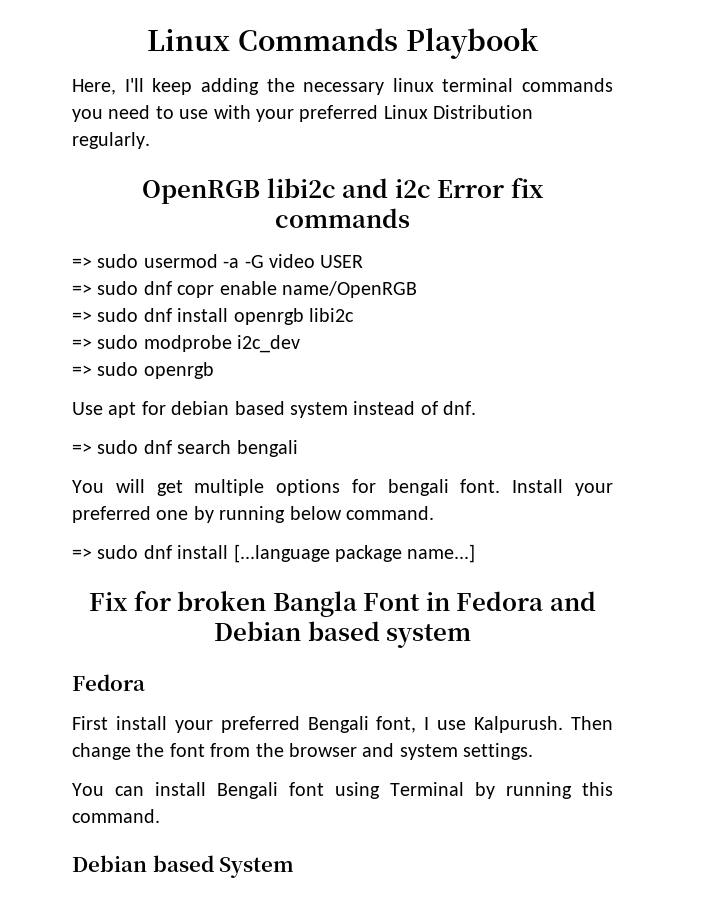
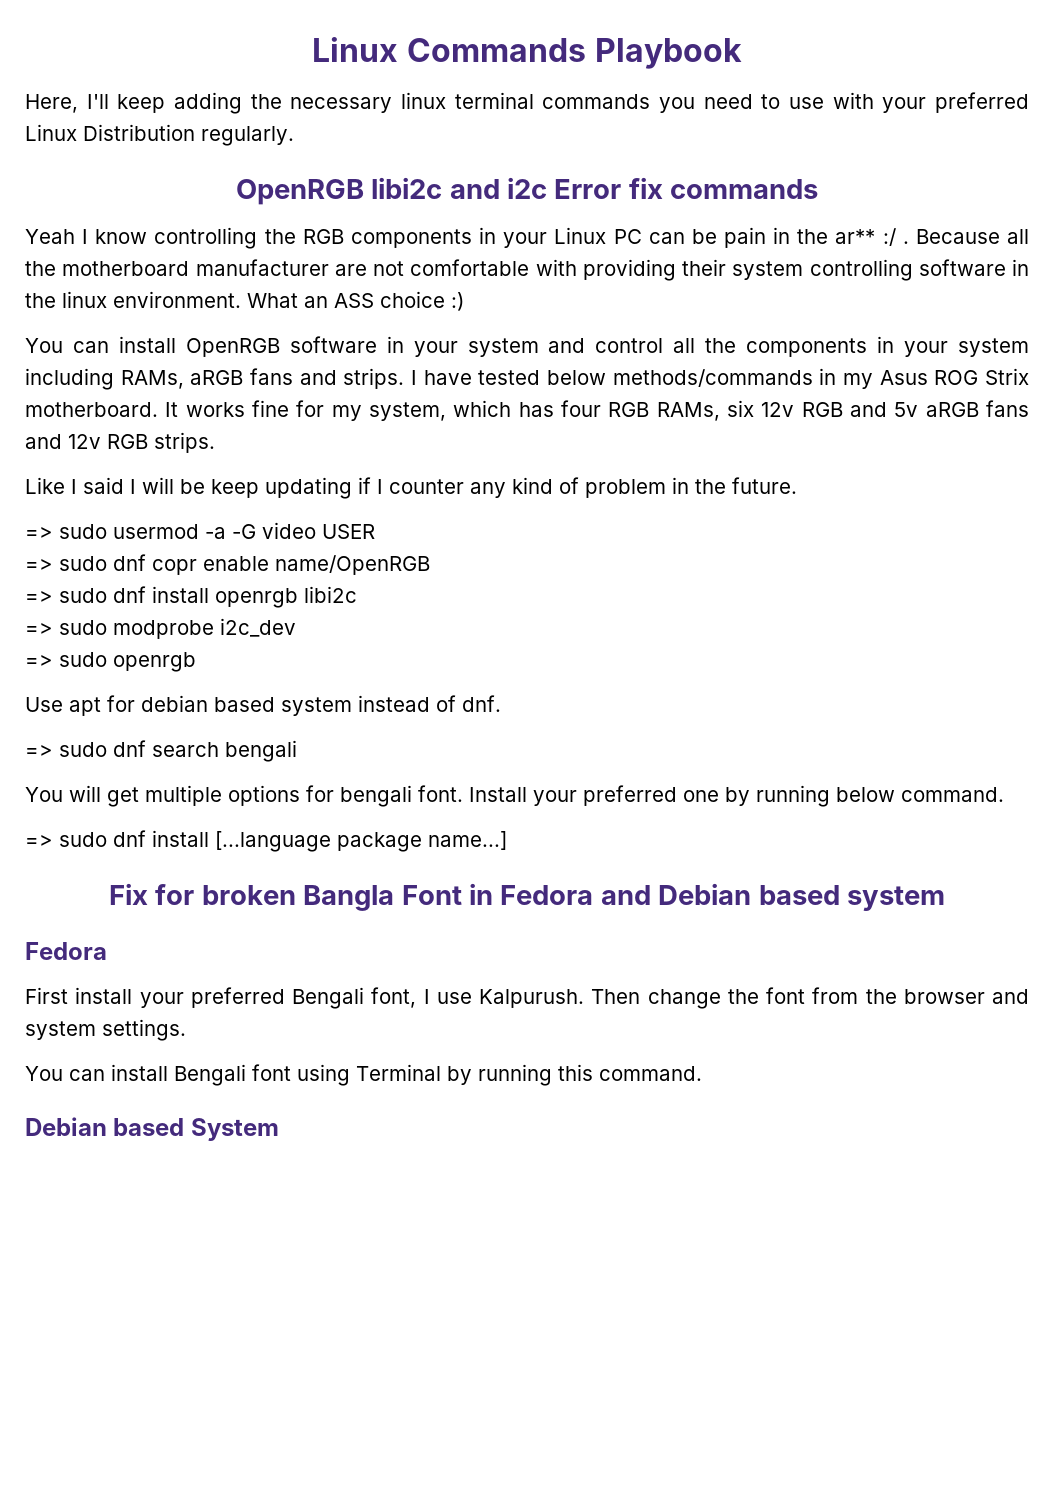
(410, 218) none -> [25,227,1029,249] [25,259,1029,281] [25,291,464,311] [25,336,1029,357] [25,368,1029,390] [25,400,1030,421] [25,432,215,453] [25,477,797,499] // Yeah I know controlling the RGB components in your Linux PC can be pain in the ar** :/ . Because all the motherboard manufacturer are not comfortable with providing their system controlling software in the linux environment. What an ASS choice :) // You can install OpenRGB software in your system and control all the components in your system including RAMs, aRGB fans and strips. I have tested below methods/commands in my Asus ROG Strix motherboard. It works fine for my system, which has four RGB RAMs, six 12v RGB and 5v aRGB fans and 12v RGB strips. // Like I said I will be keep updating if I counter any kind of problem in the future.

